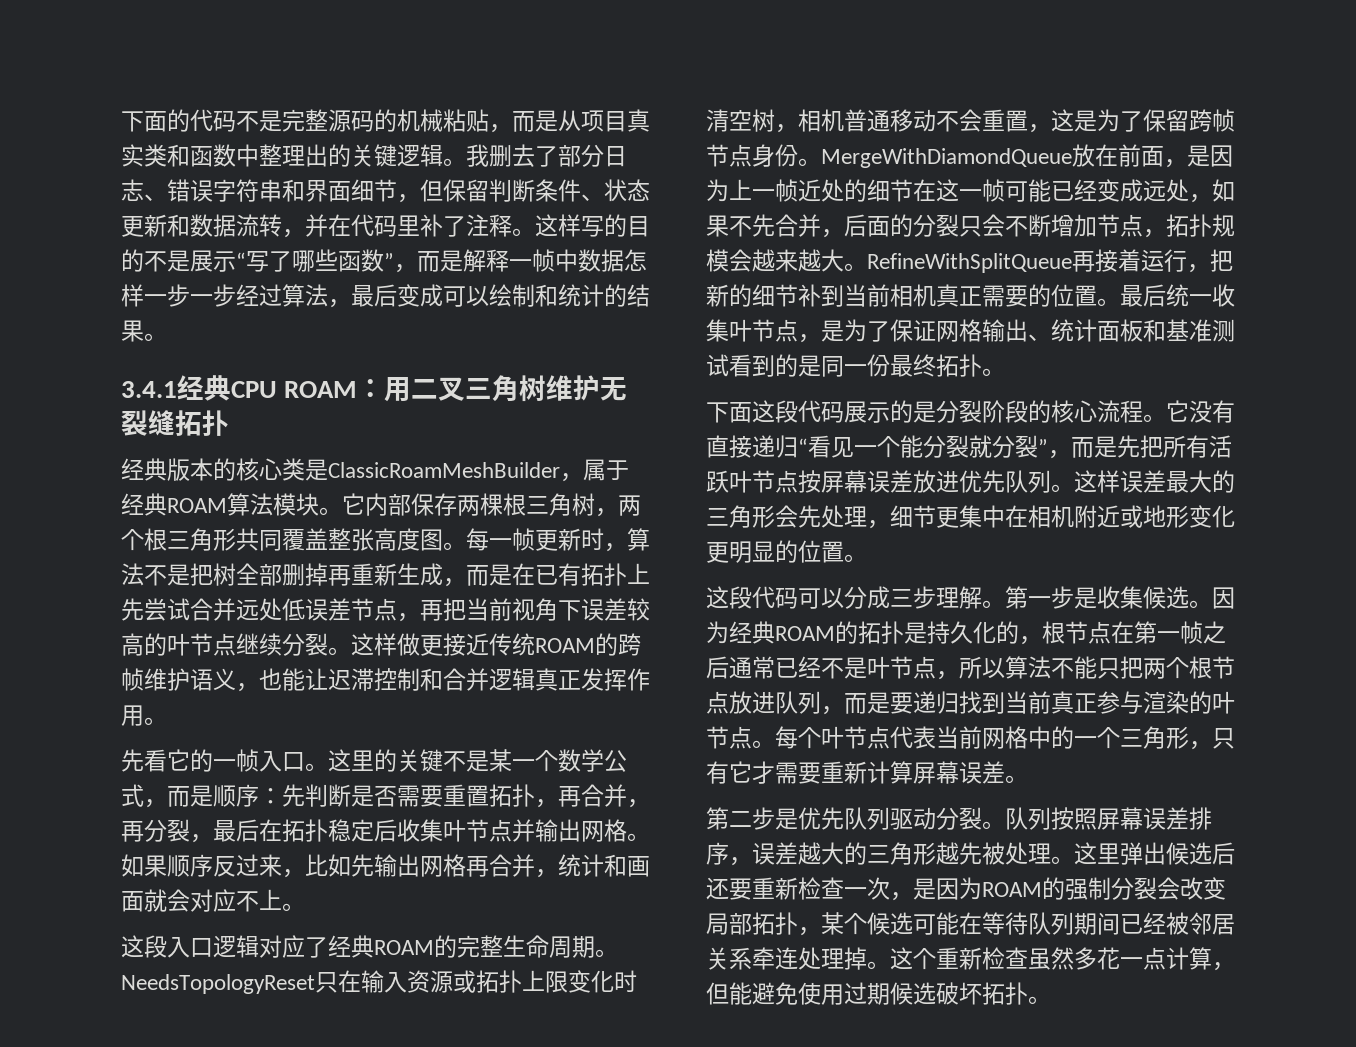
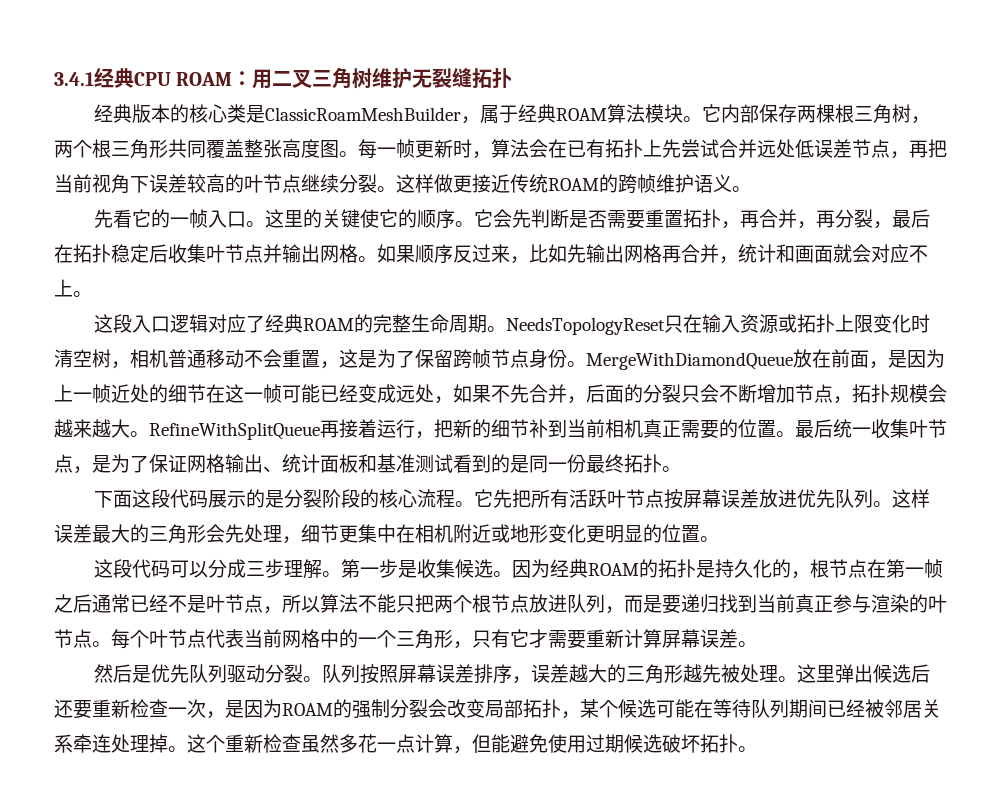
[121,109,650,133] [121,144,627,167] [121,179,650,203] [121,214,650,238] [121,249,647,273] [121,284,650,308] [121,320,167,342] 下面的代码不是完整源码的机械粘贴，而是从项目真实类和函数中整理出的关键逻辑。我删去了部分日志、错误字符串和界面细节，但保留判断条件、状态更新和数据流转，并在代码里补了注释。这样写的目的不是展示“写了哪些函数”，而是解释一帧中数据怎样一步一步经过算法，最后变成可以绘制和统计的结果。 // -> (54, 79) none
[144,563,512,587] 不是把树全部删掉再重新生成，而是 -> [529,139,548,158] 会
[236,668,650,692] [121,705,144,726] ，也能让迟滞控制和合并逻辑真正发挥作用 -> (732, 183) none
[443,749,627,772] [121,784,282,808] 不是某一个数学公式，而是顺序： -> [360,209,513,229] 使它的顺序。它会
[1189,400,1235,423] [706,435,1117,459] 没有直接递归“看见一个能分裂就分裂”，而是 -> (494, 498) none
[706,807,775,830] 第二步 -> [94,664,133,683] 然后

